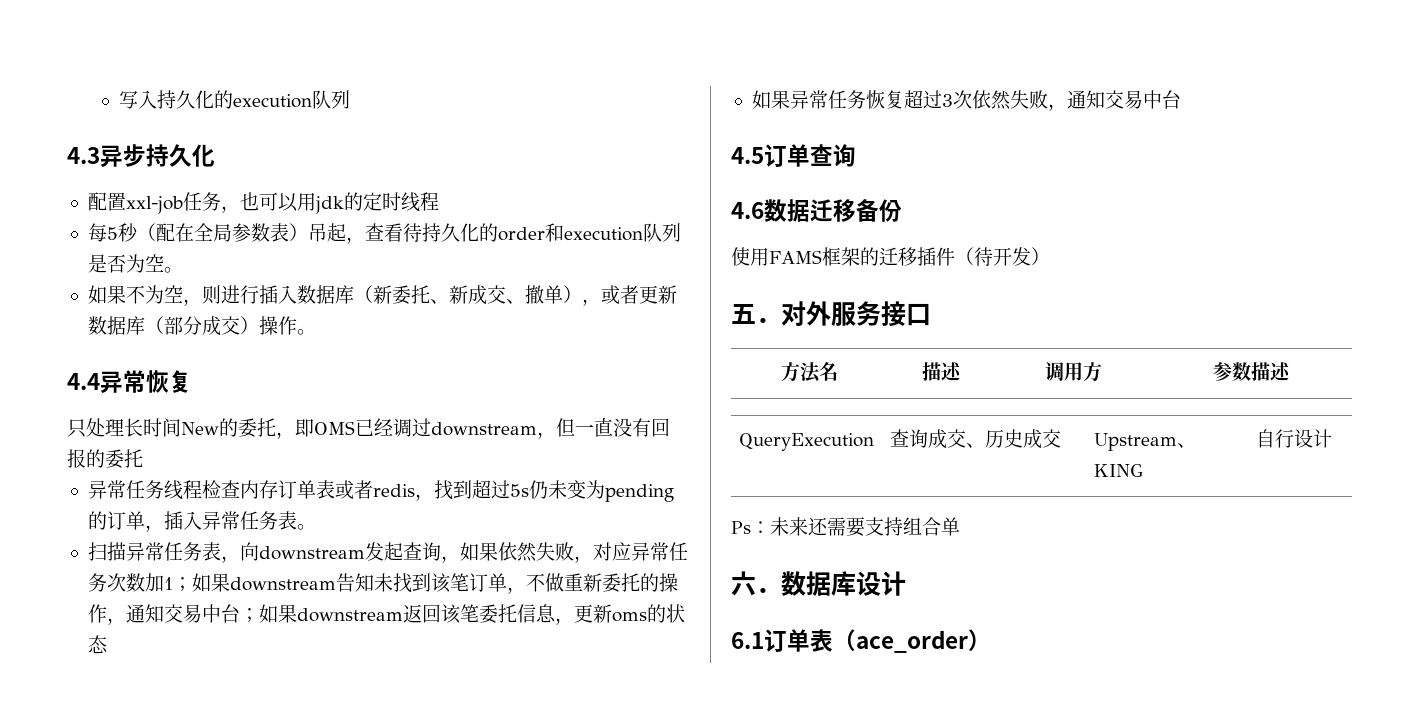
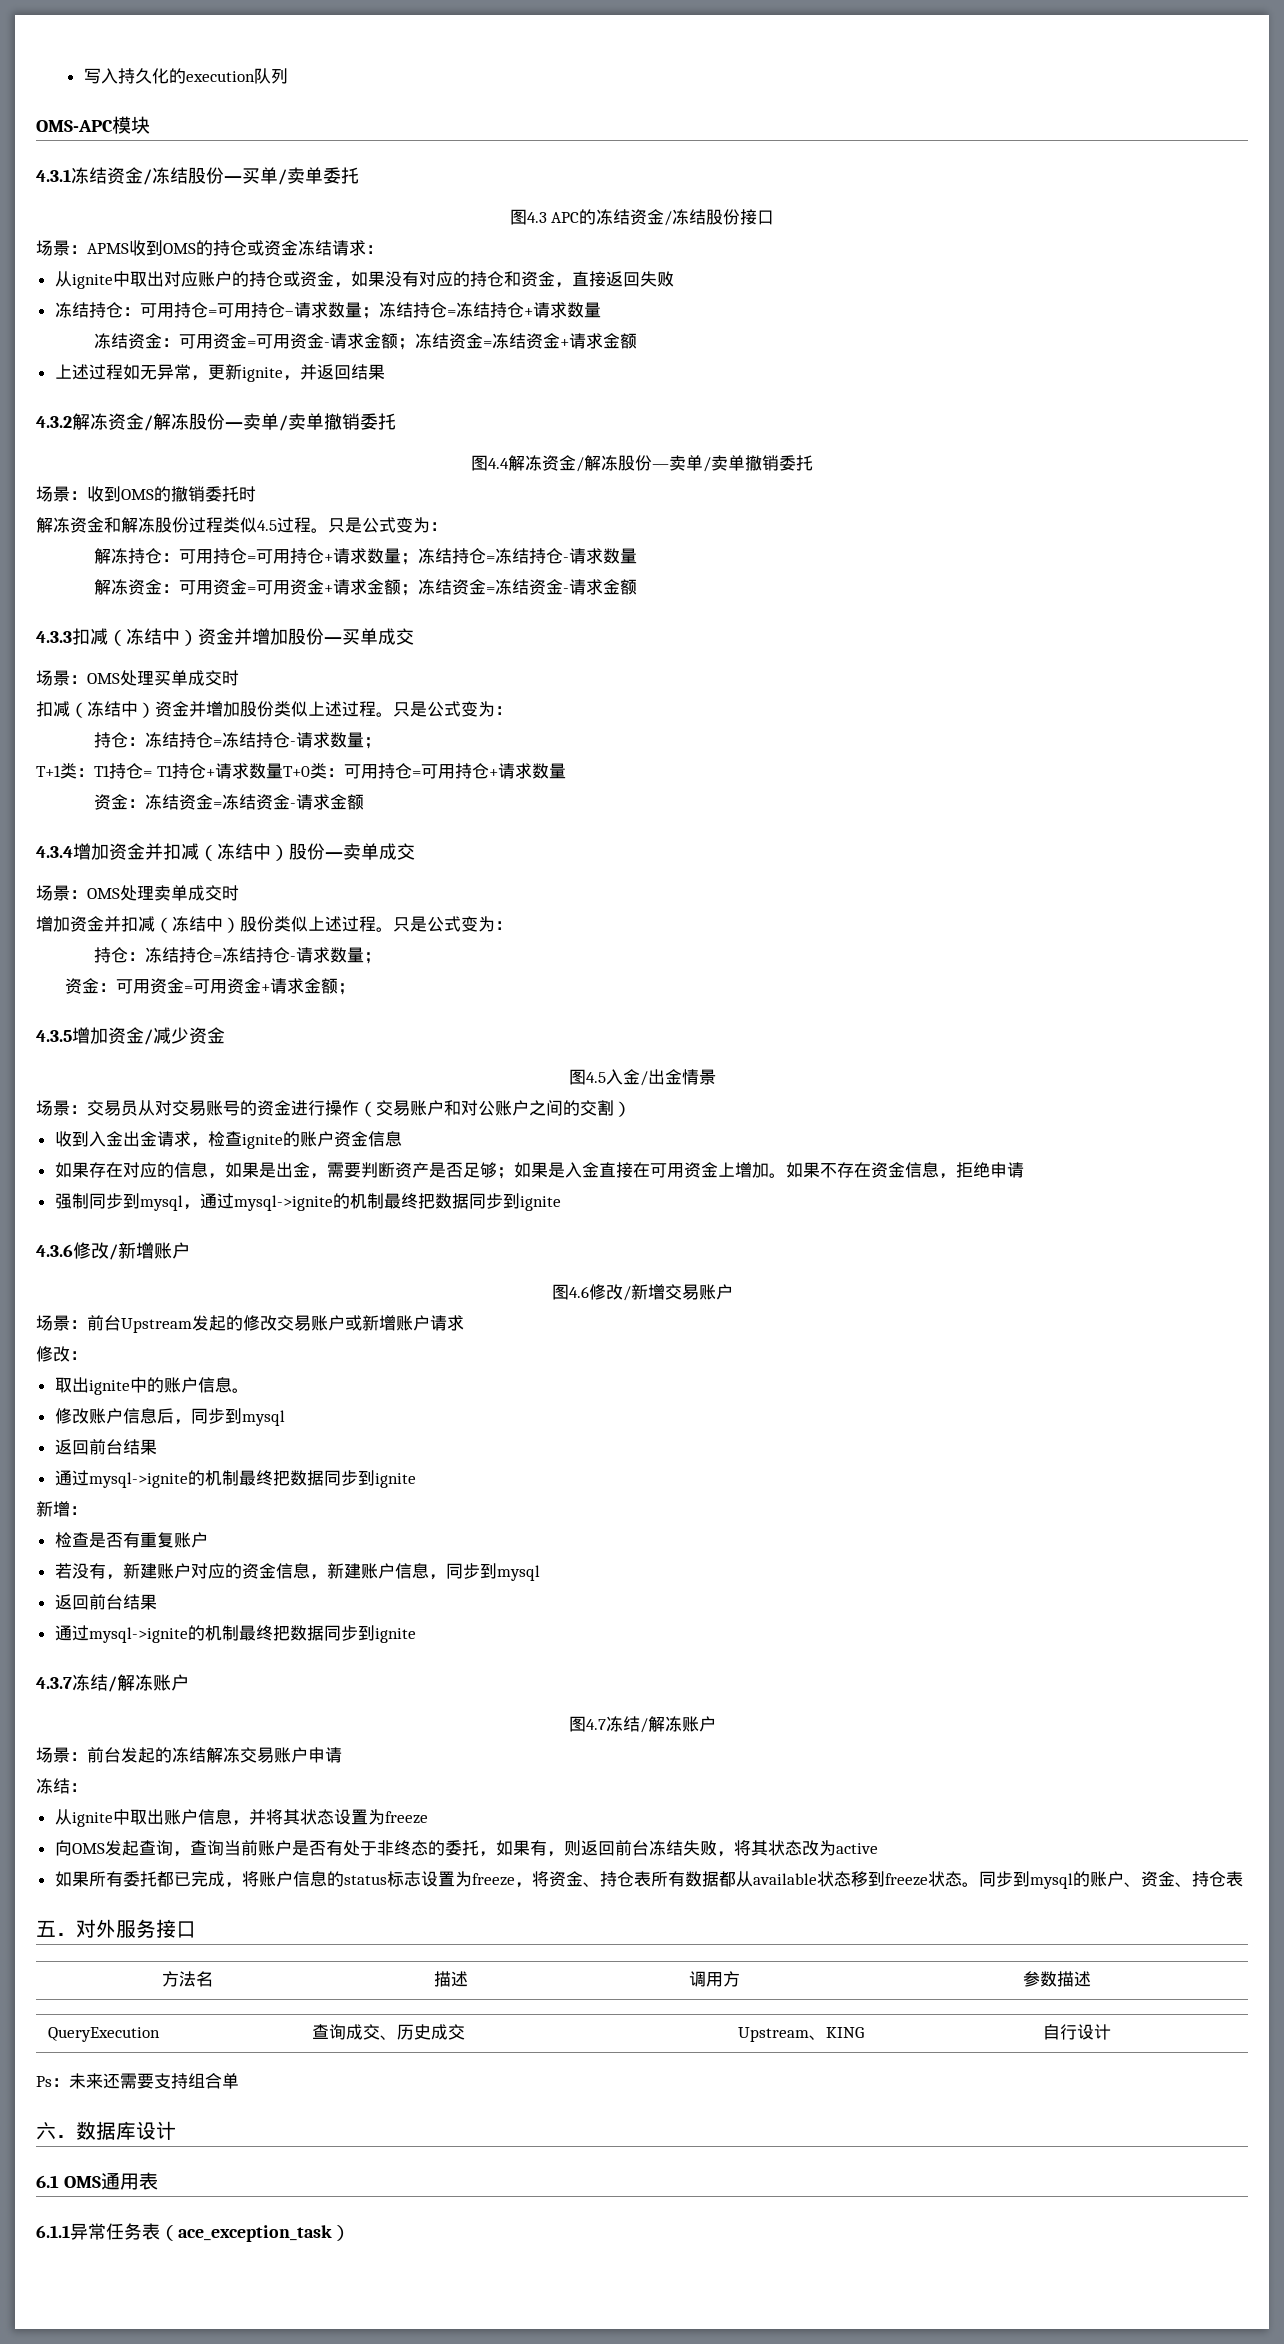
[67,144,215,168] [87,192,439,214] [87,223,681,244] [87,254,183,273] [87,285,677,306] [87,316,316,336] [67,370,192,394] [67,418,670,439] [67,449,143,469] [87,480,674,502] [87,511,316,532] [87,542,688,563] [87,573,678,594] [87,604,685,625] [87,635,108,654] [751,90,1181,111] [731,144,856,167] [731,199,902,222] [731,247,1050,266] 4.3异步持久化 // 配置xxl-job任务，也可以用jdk的定时线程 // 每5秒（配在全局参数表）吊起，查看待持久化的order和execution队列是否为空。 // 如果不为空，则进行插入数据库（新委托、新成交、撤单），或者更新数据库（部分成交）操作。 // 4.4异常恢复 // 只处理长时间New的委托，即OMS已经调过downstream，但一直没有回报的委托 // 异常任务线程检查内存订单表或者redis，找到超过5s仍未变为pending的订单，插入异常任务表。 // 扫描异常任务表，向downstream发起查询，如果依然失败，对应异常任务次数加1；如果downstream告知未找到该笔订单，不做重新委托的操作，通知交易中台；如果downstream返回该笔委托信息，更新oms的状态 // 如果异常任务恢复超过3次依然失败，通知交易中台 // 4.5订单查询 // 4.6数据迁移备份 // 使用FAMS框架的迁移插件（待开发） -> [36,116,150,134] [36,167,359,185] [509,209,775,226] [36,240,383,256] [54,271,674,289] [54,302,601,319] [94,333,638,350] [54,364,385,382] [36,413,396,431] [471,455,813,472] [36,486,256,502] [36,517,447,533] [94,548,638,565] [94,579,638,596] [36,628,414,646] [36,670,239,686] [36,701,512,718] [94,732,382,749] [36,763,566,779] [94,794,365,810] [36,843,415,861] [36,885,239,901] [36,916,512,933] [94,947,382,964] [65,978,356,995] [36,1027,225,1045] [568,1069,716,1086] [36,1100,631,1117] [54,1131,402,1149] [54,1162,1024,1179] [54,1193,561,1211] [36,1242,190,1260] [551,1284,733,1301] [36,1315,464,1333] [36,1346,87,1362] [54,1377,249,1395] [54,1408,285,1426] [54,1439,157,1455] [54,1470,416,1488] [36,1501,87,1517] [54,1532,208,1548] [54,1563,540,1581] [54,1594,157,1610] [54,1625,416,1643] [36,1674,189,1692] [568,1716,716,1733] [36,1747,342,1763] [36,1778,87,1794] [54,1809,428,1827] [54,1840,878,1857] [54,1871,1243,1889] OMS-APC模块 // 4.3.1冻结资金/冻结股份—买单/卖单委托 // 图4.3 APC的冻结资金/冻结股份接口 // 场景：APMS收到OMS的持仓或资金冻结请求： // 从ignite中取出对应账户的持仓或资金，如果没有对应的持仓和资金，直接返回失败 // 冻结持仓：可用持仓=可用持仓–请求数量；冻结持仓=冻结持仓+请求数量 // 冻结资金：可用资金=可用资金-请求金额；冻结资金=冻结资金+请求金额 // 上述过程如无异常，更新ignite，并返回结果 // 4.3.2解冻资金/解冻股份—卖单/卖单撤销委托 // 图4.4解冻资金/解冻股份—卖单/卖单撤销委托 // 场景：收到OMS的撤销委托时 // 解冻资金和解冻股份过程类似4.5过程。只是公式变为： // 解冻持仓：可用持仓=可用持仓+请求数量；冻结持仓=冻结持仓-请求数量 // 解冻资金：可用资金=可用资金+请求金额；冻结资金=冻结资金-请求金额 // 4.3.3扣减（冻结中）资金并增加股份—买单成交 // 场景：OMS处理买单成交时 // 扣减（冻结中）资金并增加股份类似上述过程。只是公式变为： // 持仓：冻结持仓=冻结持仓-请求数量； // T+1类：T1持仓= T1持仓+请求数量T+0类：可用持仓=可用持仓+请求数量 // 资金：冻结资金=冻结资金-请求金额 // 4.3.4增加资金并扣减（冻结中）股份—卖单成交 // 场景：OMS处理卖单成交时 // 增加资金并扣减（冻结中）股份类似上述过程。只是公式变为： // 持仓：冻结持仓=冻结持仓-请求数量； // 资金：可用资金=可用资金+请求金额； // 4.3.5增加资金/减少资金 // 图4.5入金/出金情景 // 场景：交易员从对交易账号的资金进行操作（交易账户和对公账户之间的交割） // 收到入金出金请求，检查ignite的账户资金信息 // 如果存在对应的信息，如果是出金，需要判断资产是否足够；如果是入金直接在可用资金上增加。如果不存在资金信息，拒绝申请 // 强制同步到mysql，通过mysql->ignite的机制最终把数据同步到ignite // 4.3.6修改/新增账户 // 图4.6修改/新增交易账户 // 场景：前台Upstream发起的修改交易账户或新增账户请求 // 修改： // 取出ignite中的账户信息。 // 修改账户信息后，同步到mysql // 返回前台结果 // 通过mysql->ignite的机制最终把数据同步到ignite // 新增： // 检查是否有重复账户 // 若没有，新建账户对应的资金信息，新建账户信息，同步到mysql // 返回前台结果 // 通过mysql->ignite的机制最终把数据同步到ignite // 4.3.7冻结/解冻账户 // 图4.7冻结/解冻账户 // 场景：前台发起的冻结解冻交易账户申请 // 冻结： // 从ignite中取出账户信息，并将其状态设置为freeze // 向OMS发起查询，查询当前账户是否有处于非终态的委托，如果有，则返回前台冻结失败，将其状态改为active // 如果所有委托都已完成，将账户信息的status标志设置为freeze，将资金、持仓表所有数据都从available状态移到freeze状态。同步到mysql的账户、资金、持仓表
[764,629,968,653] 订单表（ace_order -> [63,2172,158,2190] [36,2223,332,2242] OMS通用表 // 6.1.1异常任务表（ace_exception_task

